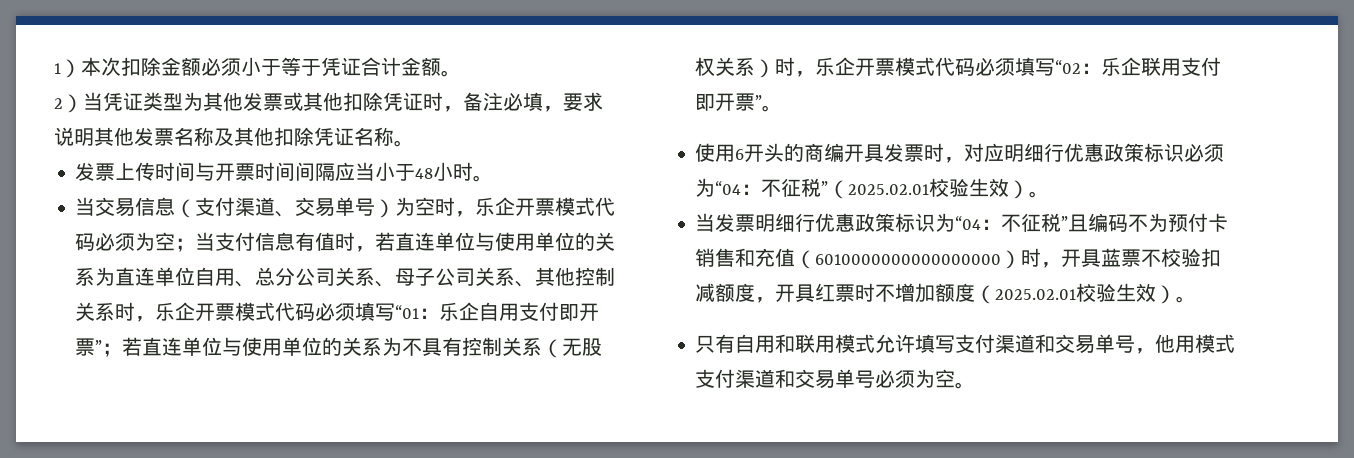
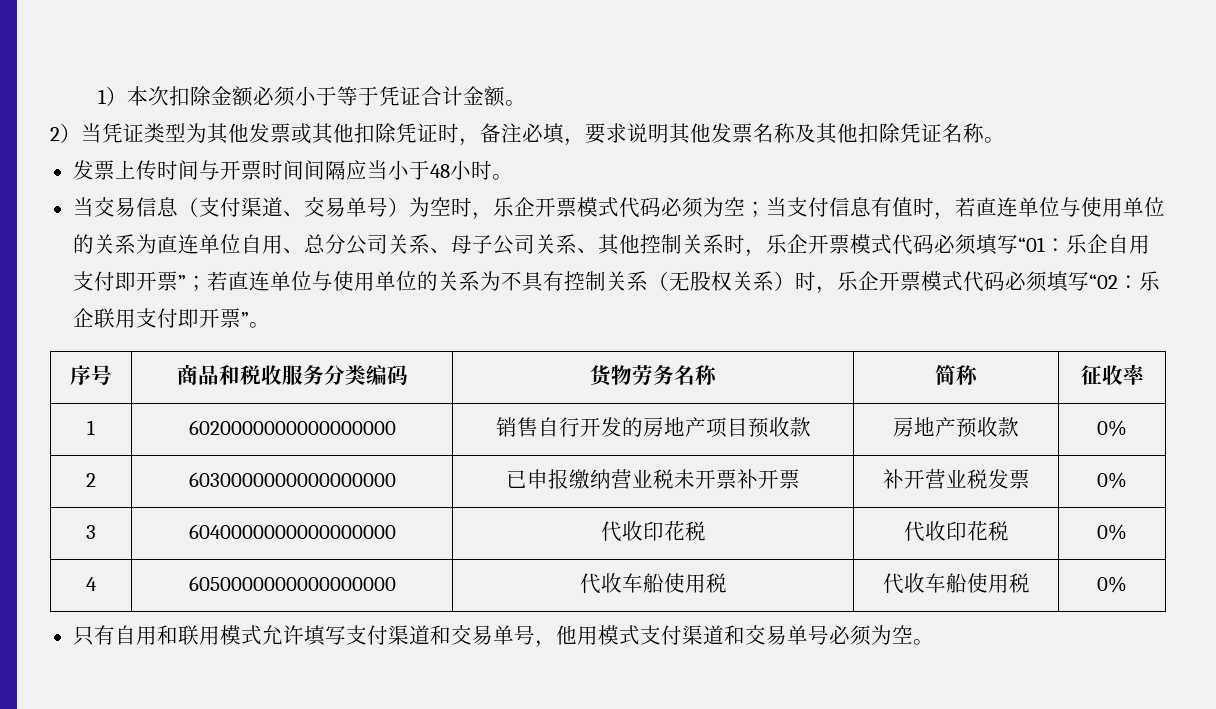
[695,143,1225,163] [695,178,1050,199] [695,213,1229,232] [695,248,1222,269] [695,283,1197,304] // 使用6开头的商编开具发票时，对应明细行优惠政策标识必须为“04：不征税”（2025.02.01校验生效）。 // 当发票明细行优惠政策标识为“04：不征税”且编码不为预付卡销售和充值（6010000000000000000）时，开具蓝票不校验扣减额度，开具红票时不增加额度（2025.02.01校验生效）。 -> [70,365,112,385] [176,364,408,385] [589,365,717,387] [934,365,978,385] [1080,364,1144,385] [87,420,95,435] [188,420,396,435] [495,417,811,438] [892,417,1019,438] [1097,420,1127,437] [86,473,96,487] [188,472,396,487] [506,469,800,489] [882,469,1030,489] [1097,472,1127,489] [86,525,96,539] [188,524,396,539] [600,521,706,542] [903,521,1009,542] [1097,524,1127,541] [86,577,97,591] [188,576,396,591] [579,573,727,594] [882,573,1030,594] [1097,576,1127,593] // 序号 | 商品和税收服务分类编码 | 货物劳务名称 | 简称 | 征收率 // 1 | 6020000000000000000 | 销售自行开发的房地产项目预收款 | 房地产预收款 | 0% // 2 | 6030000000000000000 | 已申报缴纳营业税未开票补开票 | 补开营业税发票 | 0% // 3 | 6040000000000000000 | 代收印花税 | 代收印花税 | 0% // 4 | 6050000000000000000 | 代收车船使用税 | 代收车船使用税 | 0%

